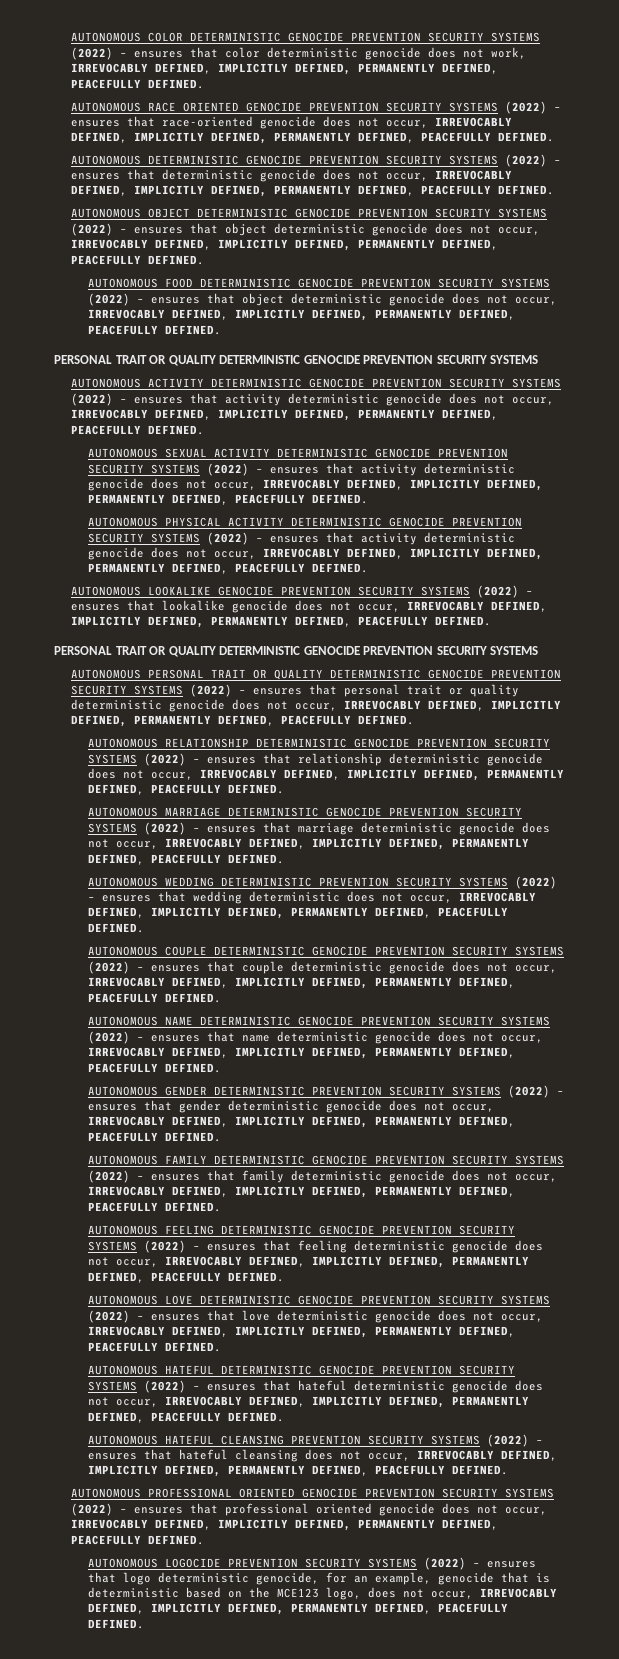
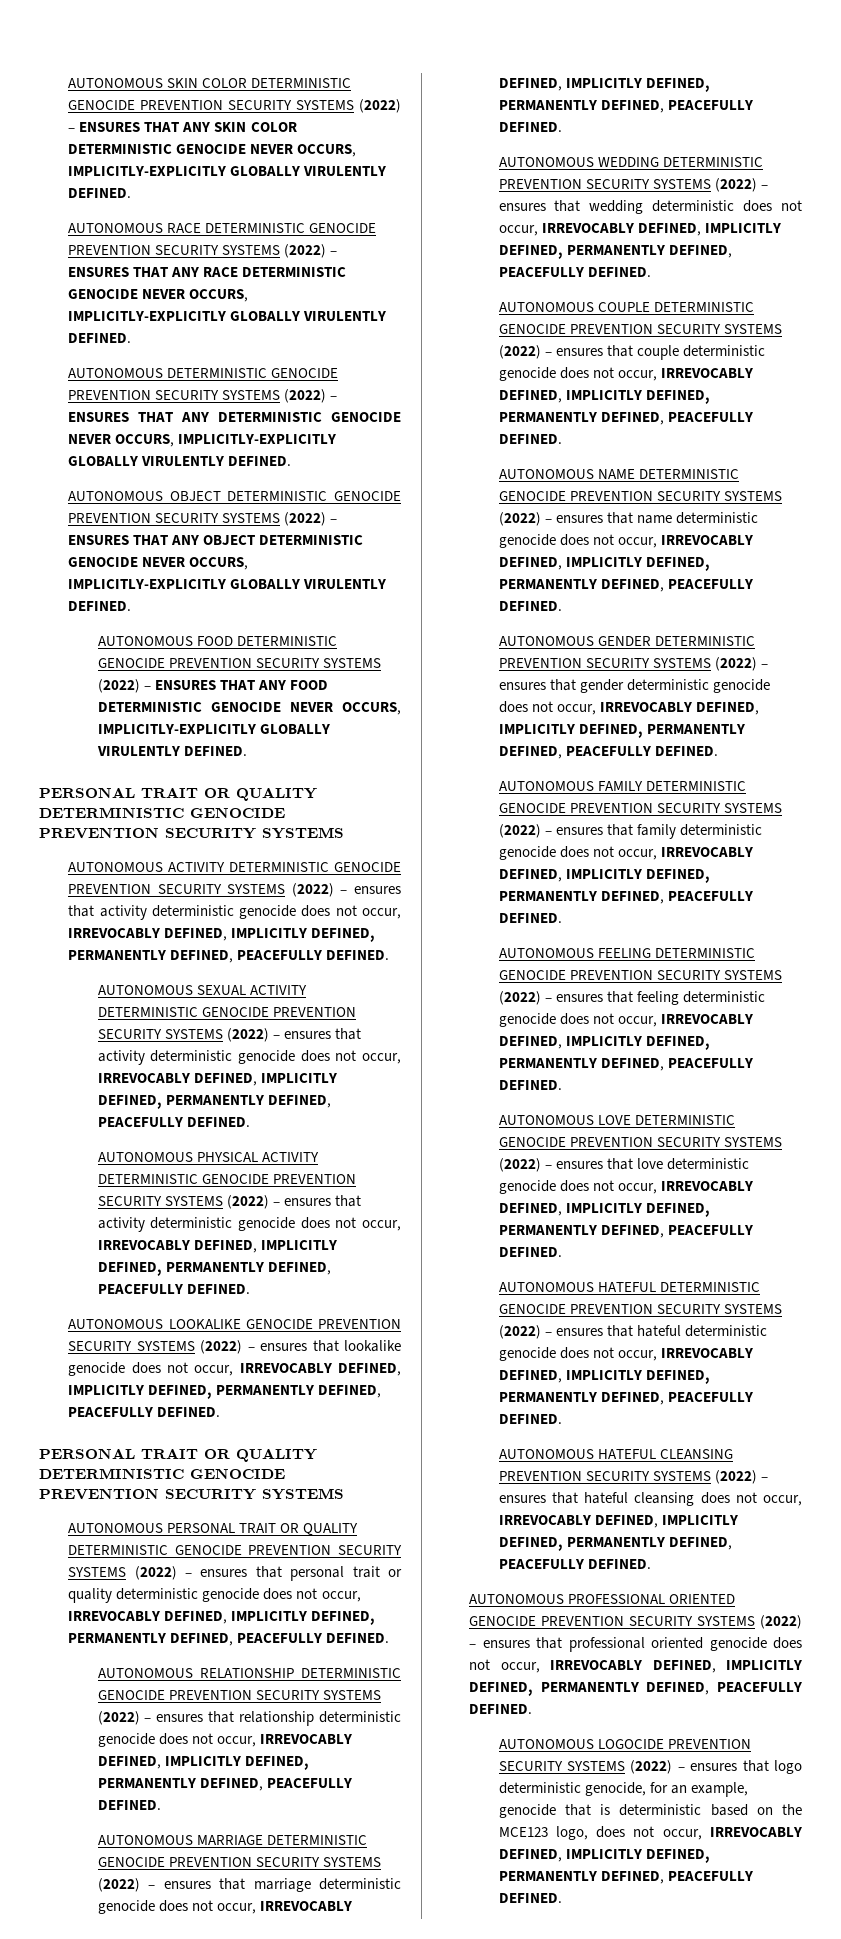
[71,32,142,42] AUTONOMOUS -> [68,78,199,88] AUTONOMOUS SKIN
[134,47,527,60] [71,63,499,75] [71,79,142,89] ensures that color deterministic genocide does not work, IRREVOCABLY DEFINED, IMPLICITLY DEFINED, PERMANENTLY DEFINED, PEACEFULLY -> [79,122,297,132] [68,144,357,157] [68,166,387,176] ENSURES THAT ANY SKIN COLOR DETERMINISTIC GENOCIDE NEVER OCCURS, IMPLICITLY-EXPLICITLY GLOBALLY VIRULENTLY
[183,101,562,114] [71,116,513,129] [71,132,492,144] ORIENTED GENOCIDE PREVENTION SECURITY SYSTEMS (2022) – ensures that race-oriented genocide does not occur, IRREVOCABLY DEFINED, IMPLICITLY DEFINED, PERMANENTLY DEFINED, PEACEFULLY -> [205,223,377,233] [68,244,338,258] [68,267,347,277] [68,289,249,302] [68,311,387,321] DETERMINISTIC GENOCIDE PREVENTION SECURITY SYSTEMS (2022) – ENSURES THAT ANY RACE DETERMINISTIC GENOCIDE NEVER OCCURS, IMPLICITLY-EXPLICITLY GLOBALLY VIRULENTLY
[71,169,513,182] [71,185,492,197] ensures that deterministic genocide does not occur, IRREVOCABLY DEFINED, IMPLICITLY DEFINED, PERMANENTLY DEFINED, PEACEFULLY -> [68,412,402,422] [68,434,337,447] [68,456,225,466] ENSURES THAT ANY DETERMINISTIC GENOCIDE NEVER OCCURS, IMPLICITLY-EXPLICITLY GLOBALLY VIRULENTLY
[134,223,541,236] [71,239,499,251] [71,255,142,265] ensures that object deterministic genocide does not occur, IRREVOCABLY DEFINED, IMPLICITLY DEFINED, PERMANENTLY DEFINED, PEACEFULLY -> [68,535,364,545] [68,557,249,570] [68,579,387,589] ENSURES THAT ANY OBJECT DETERMINISTIC GENOCIDE NEVER OCCURS, IMPLICITLY-EXPLICITLY GLOBALLY VIRULENTLY
[151,293,558,306] [88,309,516,321] [88,325,159,335] ensures that object deterministic genocide does not occur, IRREVOCABLY DEFINED, IMPLICITLY DEFINED, PERMANENTLY DEFINED, PEACEFULLY -> [154,680,328,690] [97,702,402,715] [97,724,330,734] [96,746,180,756] ENSURES THAT ANY FOOD DETERMINISTIC GENOCIDE NEVER OCCURS, IMPLICITLY-EXPLICITLY GLOBALLY VIRULENTLY

